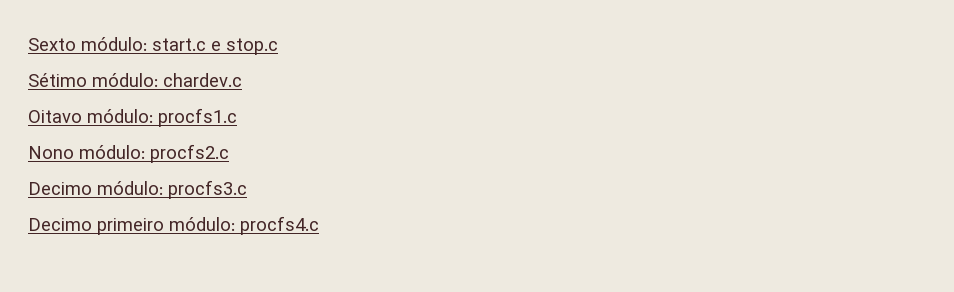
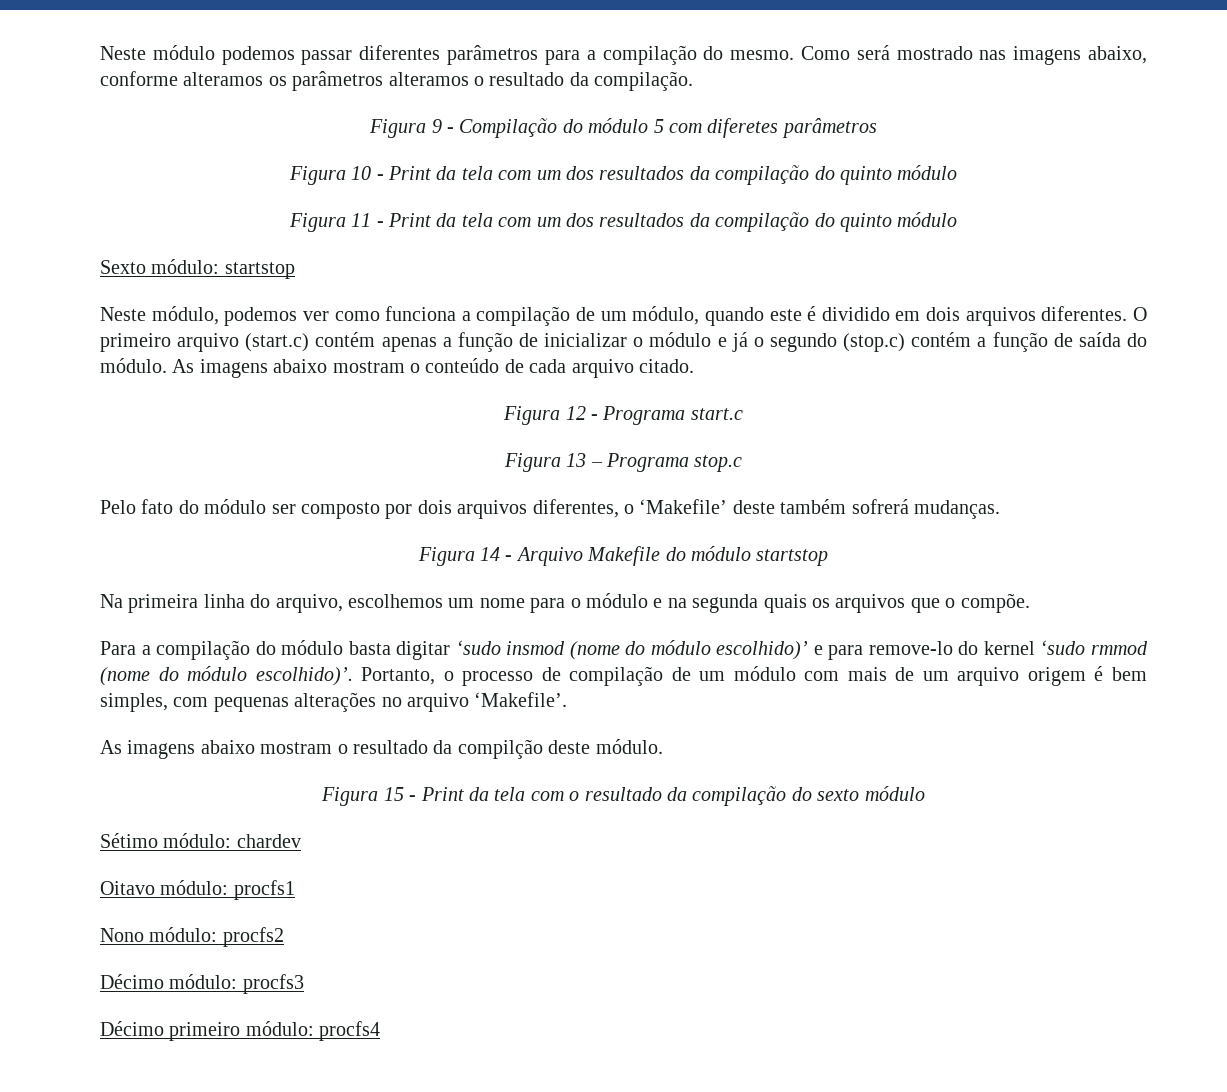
[28,37,278,55] Sexto módulo: start.c e stop.c -> [100,45,1147,65] [100,71,694,91] [369,118,877,138] [288,165,958,185] [288,212,958,232] [100,259,295,279] [100,306,1147,326] [100,332,1147,352] [100,358,694,378] [503,406,743,425] [503,453,743,472] [100,499,1000,519] [417,546,829,566] [100,593,1030,613] [100,640,1148,660] [100,666,1147,686] [100,692,568,712] [100,739,663,759] [321,786,925,806] Neste módulo podemos passar diferentes parâmetros para a compilação do mesmo. Como será mostrado nas imagens abaixo, conforme alteramos os parâmetros alteramos o resultado da compilação. // Figura 9 - Compilação do módulo 5 com diferetes parâmetros // Figura 10 - Print da tela com um dos resultados da compilação do quinto módulo // Figura 11 - Print da tela com um dos resultados da compilação do quinto módulo // Sexto módulo: startstop // Neste módulo, podemos ver como funciona a compilação de um módulo, quando este é dividido em dois arquivos diferentes. O primeiro arquivo (start.c) contém apenas a função de inicializar o módulo e já o segundo (stop.c) contém a função de saída do módulo. As imagens abaixo mostram o conteúdo de cada arquivo citado. // Figura 12 - Programa start.c // Figura 13 – Programa stop.c // Pelo fato do módulo ser composto por dois arquivos diferentes, o ‘Makefile’ deste também sofrerá mudanças. // Figura 14 - Arquivo Makefile do módulo startstop // Na primeira linha do arquivo, escolhemos um nome para o módulo e na segunda quais os arquivos que o compõe. // Para a compilação do módulo basta digitar ‘sudo insmod (nome do módulo escolhido)’ e para remove-lo do kernel ‘sudo rmmod (nome do módulo escolhido)’. Portanto, o processo de compilação de um módulo com mais de um arquivo origem é bem simples, com pequenas alterações no arquivo ‘Makefile’. // As imagens abaixo mostram o resultado da compilção deste módulo. // Figura 15 - Print da tela com o resultado da compilação do sexto módulo
[163,73,242,87] chardev.c -> [236,834,301,848] chardev
[158,108,237,127] procfs1.c -> [233,880,295,900] procfs1
[150,144,229,163] [28,180,247,199] [28,218,92,231] procfs2.c // Decimo módulo: procfs3.c // Decimo -> [222,927,284,947] [100,974,304,994] [100,1021,164,1036] procfs2 // Décimo módulo: procfs3 // Décimo
[240,216,319,235] procfs4.c -> [319,1021,381,1041] procfs4

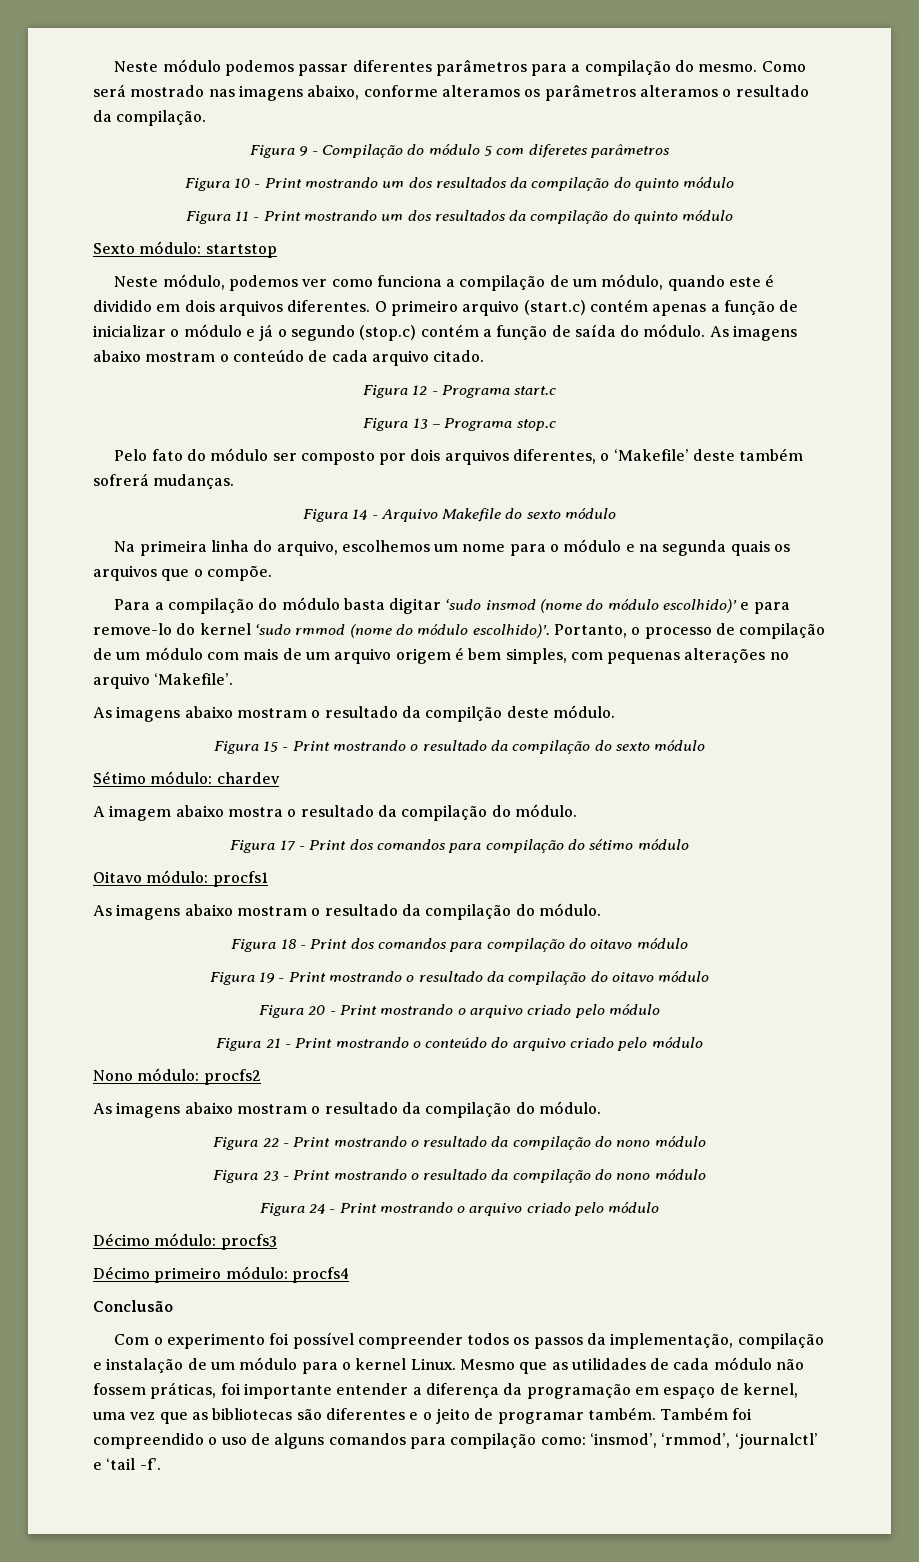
[436,166,532,180] da tela com -> [304,177,378,188] mostrando
[436,213,532,227] da tela com -> [303,210,377,221] mostrando
[690,546,829,566] módulo startstop -> [526,508,617,519] sexto módulo
[468,787,564,801] da tela com -> [333,740,407,751] mostrando
[100,880,295,900] [100,927,284,947] Oitavo módulo: procfs1 // Nono módulo: procfs2 -> [93,804,577,821] [230,839,689,853] [93,870,268,887] [93,903,601,920] [231,938,688,952] [209,971,710,985] [259,1004,660,1018] [216,1037,703,1051] [93,1068,261,1085] [93,1101,601,1118] [213,1136,706,1150] [213,1169,706,1183] [259,1202,660,1216] A imagem abaixo mostra o resultado da compilação do módulo. // Figura 17 - Print dos comandos para compilação do sétimo módulo // Oitavo módulo: procfs1 // As imagens abaixo mostram o resultado da compilação do módulo. // Figura 18 - Print dos comandos para compilação do oitavo módulo // Figura 19 - Print mostrando o resultado da compilação do oitavo módulo // Figura 20 - Print mostrando o arquivo criado pelo módulo // Figura 21 - Print mostrando o conteúdo do arquivo criado pelo módulo // Nono módulo: procfs2 // As imagens abaixo mostram o resultado da compilação do módulo. // Figura 22 - Print mostrando o resultado da compilação do nono módulo // Figura 23 - Print mostrando o resultado da compilação do nono módulo // Figura 24 - Print mostrando o arquivo criado pelo módulo
(381, 1031) none -> [93,1300,173,1312] [114,1332,824,1349] [93,1357,805,1374] [93,1382,798,1399] [93,1407,753,1424] [93,1433,818,1449] [93,1458,161,1470] // Conclusão // Com o experimento foi possível compreender todos os passos da implementação, compilação e instalação de um módulo para o kernel Linux. Mesmo que as utilidades de cada módulo não fossem práticas, foi importante entender a diferença da programação em espaço de kernel, uma vez que as bibliotecas são diferentes e o jeito de programar também. Também foi compreendido o uso de alguns comandos para compilação como: ‘insmod’, ‘rmmod’, ‘journalctl’ e ‘tail -f’.

